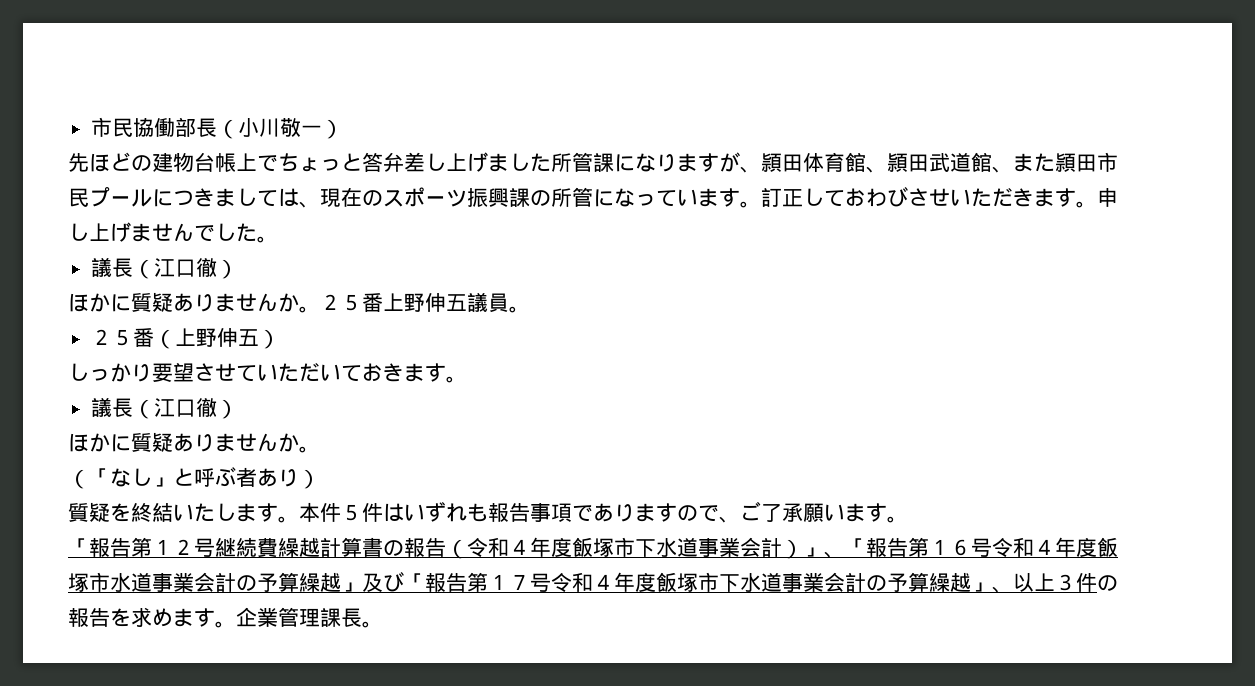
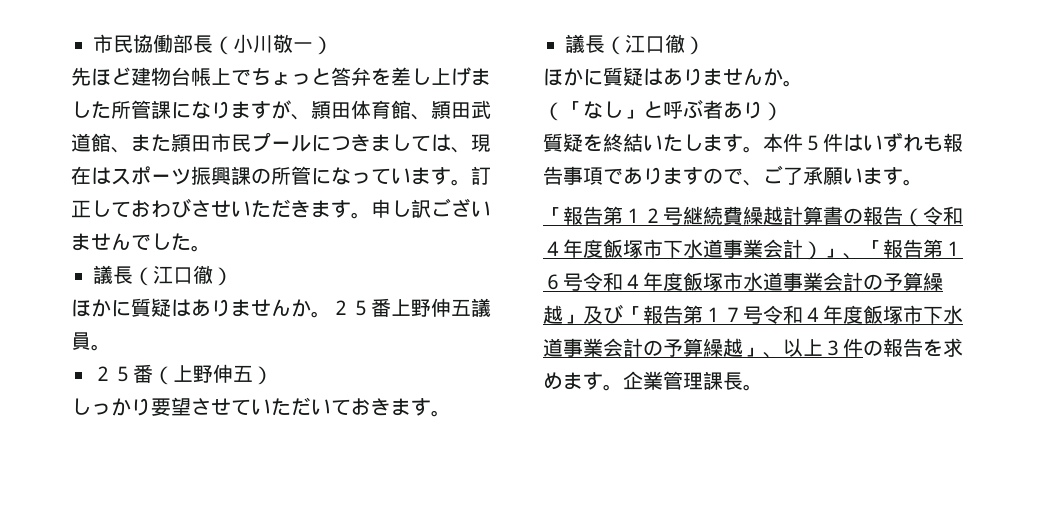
[131,155,152,171] の -> (131, 76) none
(404, 162) none -> [371,68,391,86] を
[362,190,383,206] の -> [91,167,111,185] は
[89,222,131,242] 上げ -> [411,198,491,218] 訳ござい
(173, 302) none -> [171,299,191,317] は
(173, 442) none -> [643,68,663,86] は

